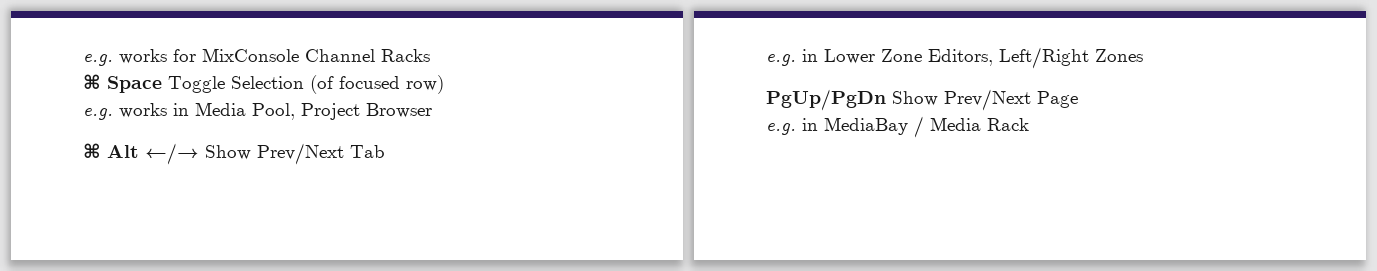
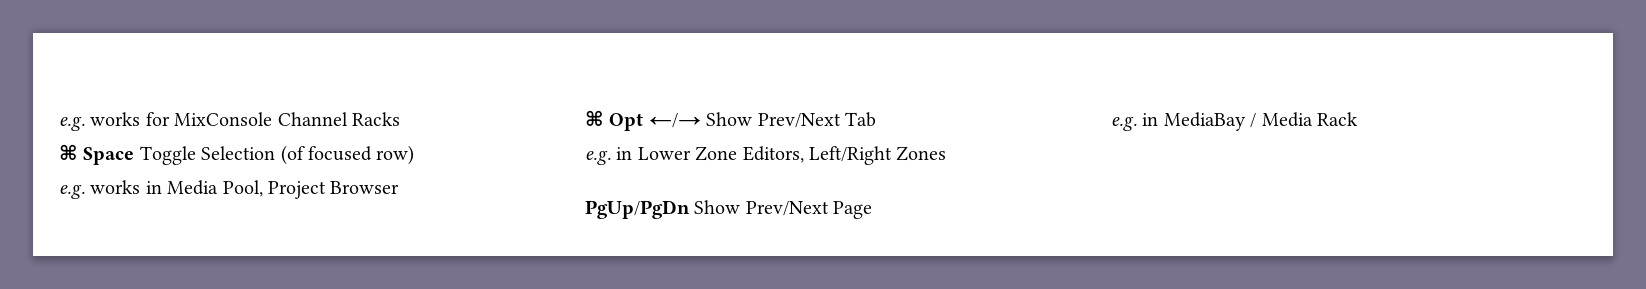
[107,145,139,158] Alt -> [609,113,644,131] Opt

